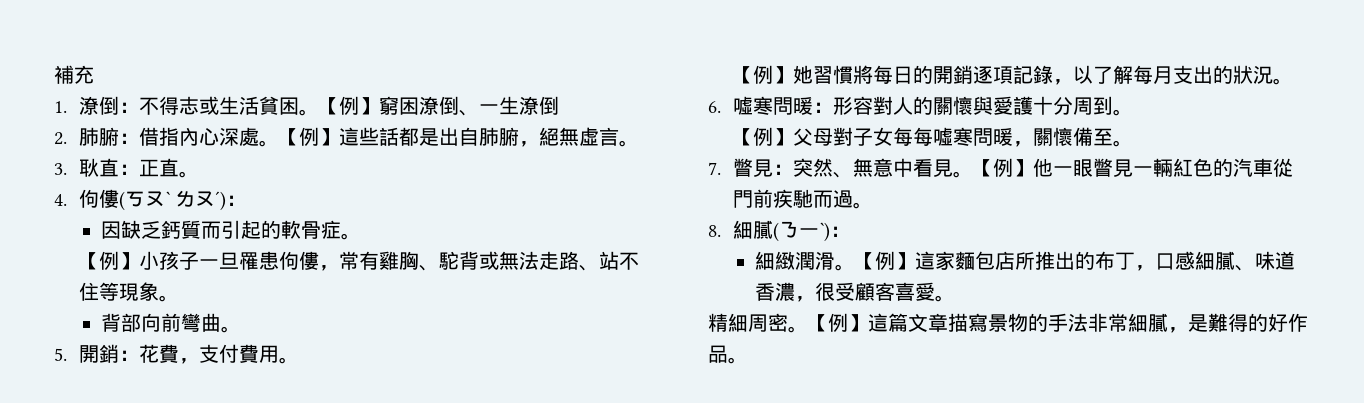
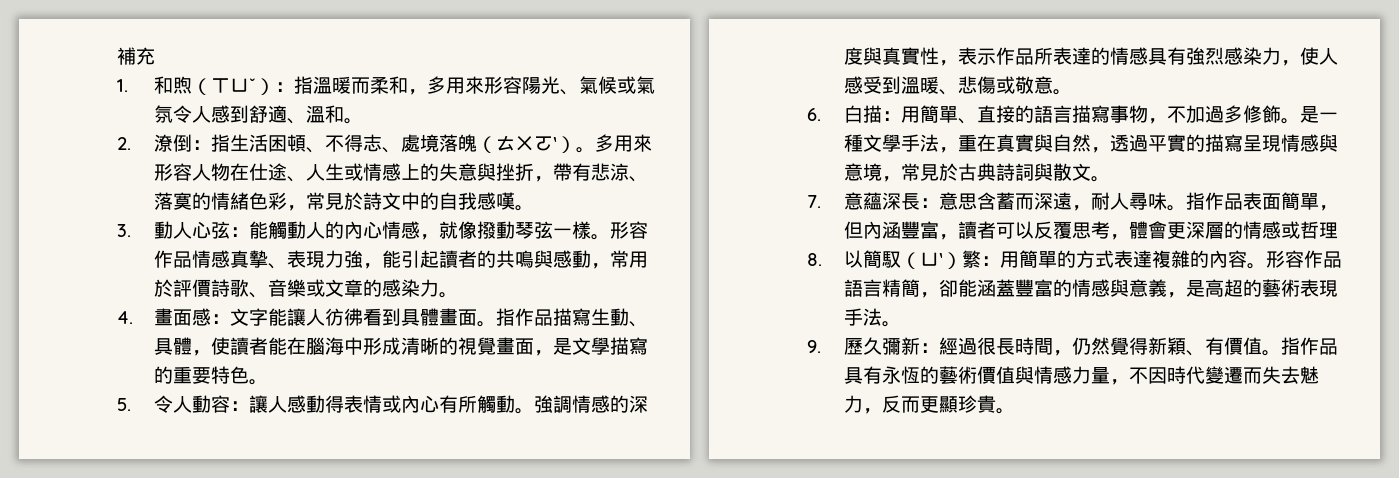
[78,96,559,116] [54,127,639,147] [54,158,199,178] [54,189,247,211] [100,220,361,240] [78,251,639,271] [78,282,179,302] [100,313,241,333] [54,344,299,364] [732,65,1293,85] [708,96,1133,116] [732,127,1133,147] [708,158,1293,178] [732,189,873,209] [708,220,850,242] [754,251,1295,271] [754,282,955,302] [708,313,1308,333] [708,345,728,363] 潦倒：不得志或生活貧困。【例】窮困潦倒、一生潦倒 // 2.肺腑：借指內心深處。【例】這些話都是出自肺腑，絕無虛言。 // 3.耿直：正直。 // 4.佝僂(ㄎㄡˋ ㄌㄡˊ)： // 因缺乏鈣質而引起的軟骨症。 // 【例】小孩子一旦罹患佝僂，常有雞胸、駝背或無法走路、站不住等現象。 // 背部向前彎曲。 // 5.開銷：花費，支付費用。 // 【例】她習慣將每日的開銷逐項記錄，以了解每月支出的狀況。 // 6.噓寒問暖：形容對人的關懷與愛護十分周到。 // 【例】父母對子女每每噓寒問暖，關懷備至。 // 7.瞥見：突然、無意中看見。【例】他一眼瞥見一輛紅色的汽車從門前疾馳而過。 // 8.細膩(ㄋ一ˋ)： // 細緻潤滑。【例】這家麵包店所推出的布丁，口感細膩、味道香濃，很受顧客喜愛。 // 精細周密。【例】這篇文章描寫景物的手法非常細膩，是難得的好作品 -> [153,76,655,95] [153,105,363,124] [117,134,652,153] [153,163,648,182] [153,192,534,211] [117,221,648,240] [153,250,648,269] [153,279,458,298] [117,308,648,327] [153,337,648,356] [153,366,268,385] [117,395,648,414] [843,47,1338,66] [843,76,1072,95] [807,105,1338,124] [843,134,1338,153] [843,163,1110,182] [807,192,1338,211] [843,221,1338,240] [807,250,1342,269] [843,279,1338,298] [843,308,901,327] [807,337,1338,356] [843,366,1319,385] [843,395,996,414] 和煦（ㄒㄩˇ）：指溫暖而柔和，多用來形容陽光、氣候或氣氛令人感到舒適、溫和。 // 2.潦倒：指生活困頓、不得志、處境落魄（ㄊㄨㄛˋ）。多用來形容人物在仕途、人生或情感上的失意與挫折，帶有悲涼、落寞的情緒色彩，常見於詩文中的自我感嘆。 // 3.動人心弦：能觸動人的內心情感，就像撥動琴弦一樣。形容作品情感真摯、表現力強，能引起讀者的共鳴與感動，常用於評價詩歌、音樂或文章的感染力。 // 4.畫面感：文字能讓人彷彿看到具體畫面。指作品描寫生動、具體，使讀者能在腦海中形成清晰的視覺畫面，是文學描寫的重要特色。 // 5.令人動容：讓人感動得表情或內心有所觸動。強調情感的深度與真實性，表示作品所表達的情感具有強烈感染力，使人感受到溫暖、悲傷或敬意。 // 6.白描：用簡單、直接的語言描寫事物，不加過多修飾。是一種文學手法，重在真實與自然，透過平實的描寫呈現情感與意境，常見於古典詩詞與散文。 // 7.意蘊深長：意思含蓄而深遠，耐人尋味。指作品表面簡單，但內涵豐富，讀者可以反覆思考，體會更深層的情感或哲理 // 8.以簡馭（ㄩˋ）繁：用簡單的方式表達複雜的內容。形容作品語言精簡，卻能涵蓋豐富的情感與意義，是高超的藝術表現手法。 // 9.歷久彌新：經過很長時間，仍然覺得新穎、有價值。指作品具有永恆的藝術價值與情感力量，不因時代變遷而失去魅力，反而更顯珍貴

